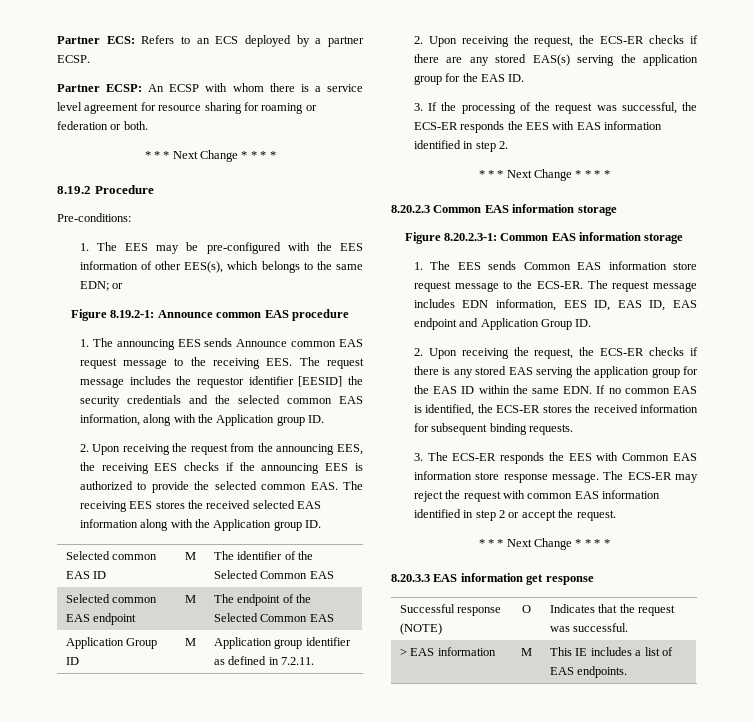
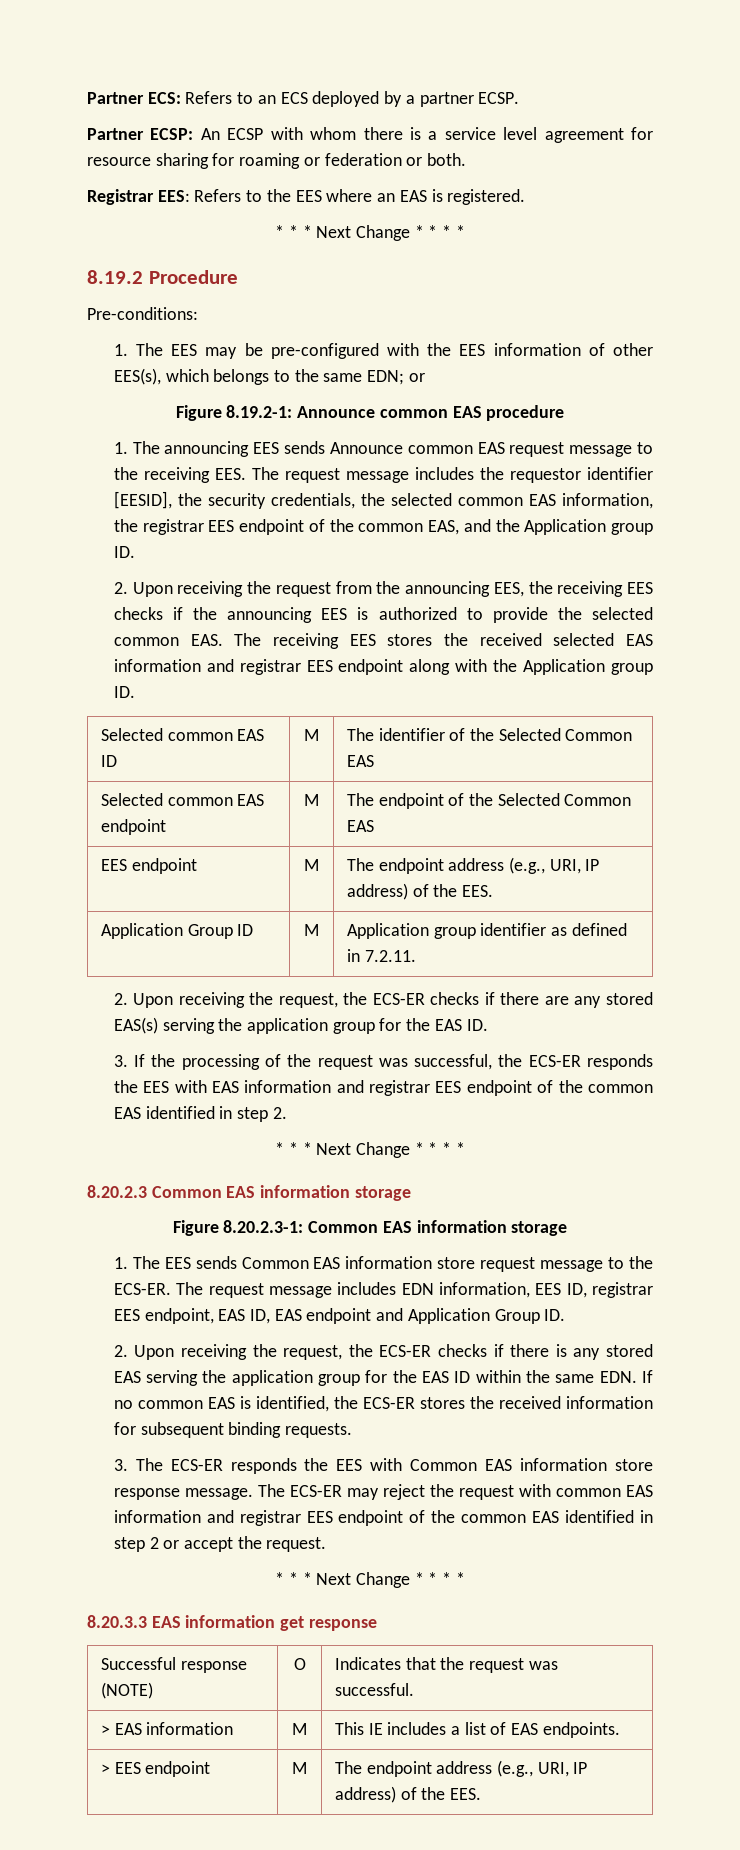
(148, 125) none -> [87,189,526,205] // Registrar EES: Refers to the EES where an EAS is registered.
[298,376,343,387] [EESID] -> [113,491,172,509] [EESID],
[126,395,208,404] credentials and -> [270,493,355,509] credentials,
[143,414,196,426] along with -> [113,519,491,535] the registrar EES endpoint of the common EAS, and
(138, 523) none -> [206,659,404,675] and registrar EES endpoint
(334, 618) none -> [100,858,197,874] [304,859,319,871] [346,857,600,874] [346,883,493,900] // EES endpoint | M | The endpoint address (e.g., URI, IP address) of the EES.
(663, 125) none -> [336,1080,654,1096] [113,1107,141,1119] and registrar EES endpoint of the common EAS
(611, 305) none -> [592,1282,653,1298] [113,1308,214,1324] registrar EES endpoint,
(661, 494) none -> [206,1510,560,1526] and registrar EES endpoint of the common EAS
(628, 672) none -> [100,1761,211,1777] [292,1762,307,1774] [334,1760,588,1777] [334,1786,481,1803] // > EES endpoint | M | The endpoint address (e.g., URI, IP address) of the EES.

